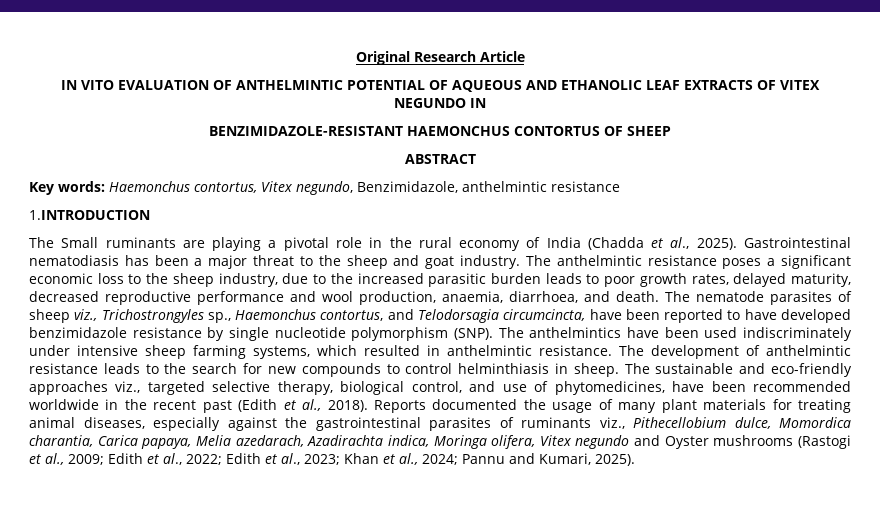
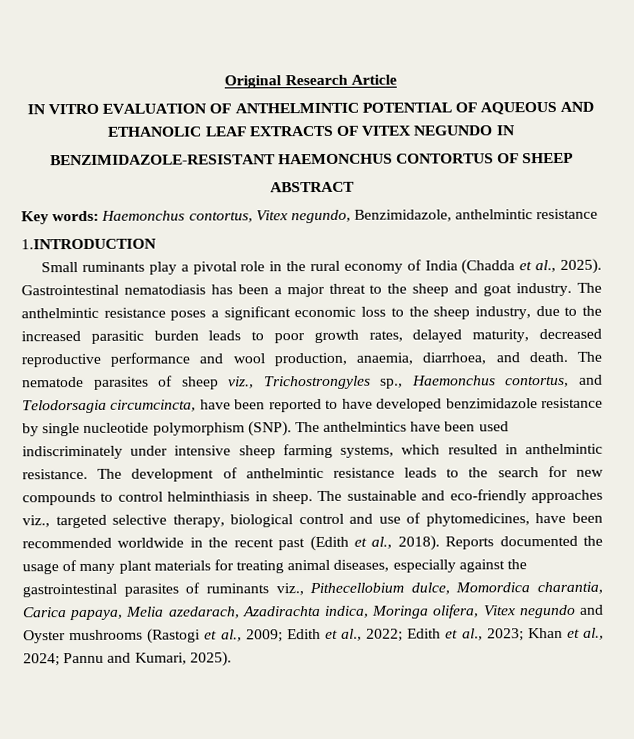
[81,80,115,90] VITO -> [47,103,99,115] VITRO
[29,237,54,248] The -> (156, 244) none
[182,237,262,251] are playing -> [148,261,177,275] play
[411,381,462,393] control, -> [298,513,344,525] control

